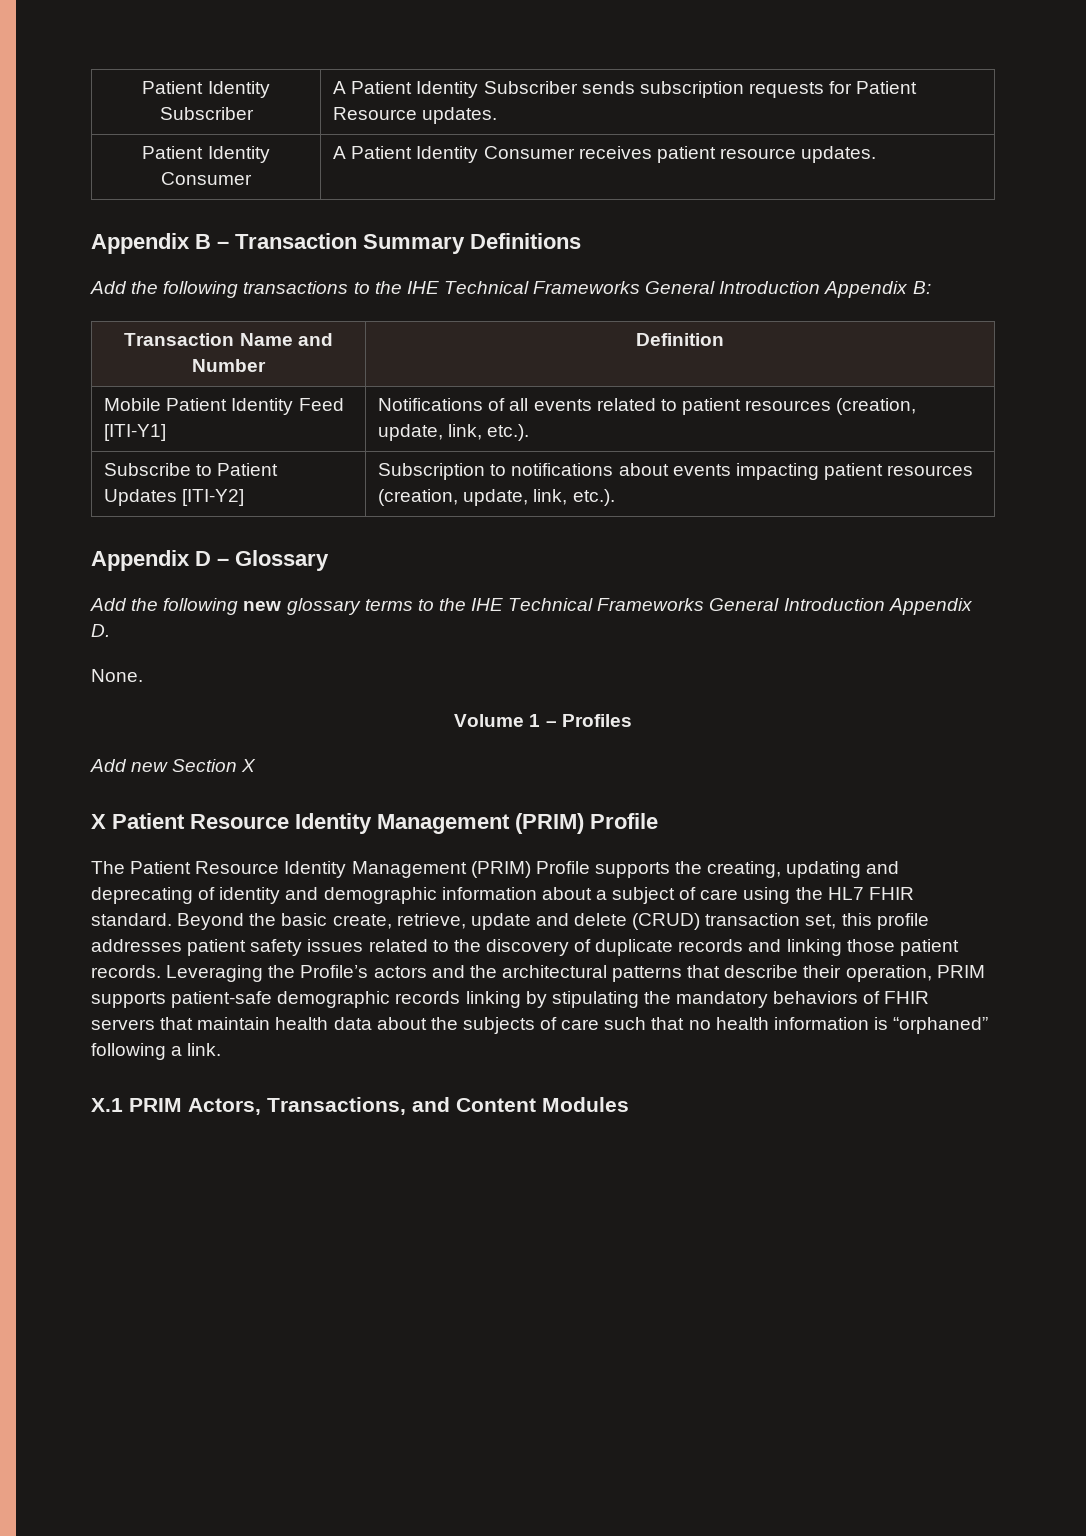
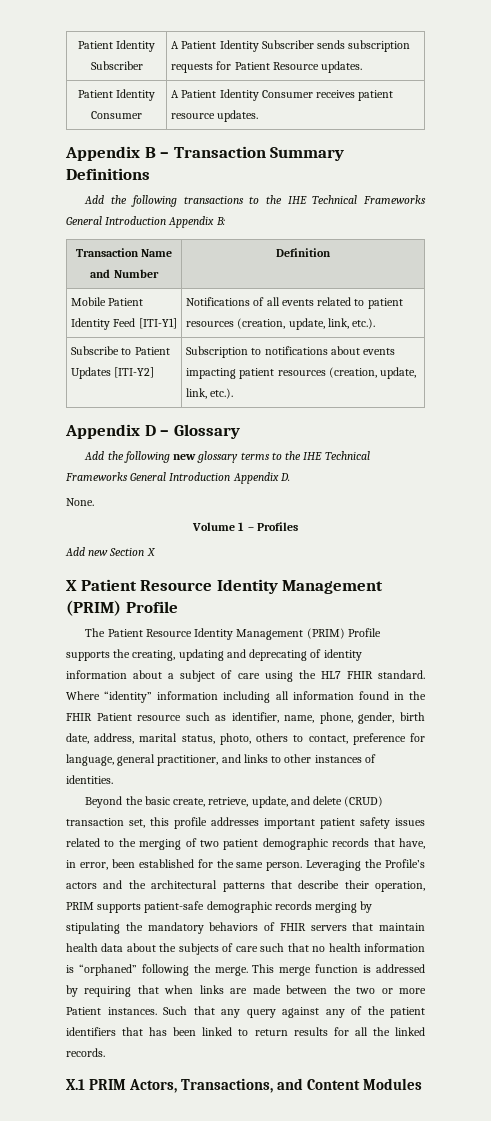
[285,887,437,904] and demographic -> (362, 655) none
(172, 919) none -> [66,691,426,703] [66,712,425,724] [66,733,425,745] [66,754,376,766] [66,775,113,784] Where “identity” information including all information found in the FHIR Patient resource such as identifier, name, phone, gender, birth date, address, marital status, photo, others to contact, preference for language, general practitioner, and links to other instances of identities. //
[470,913,531,930] update -> [251,796,288,808] update,
(182, 945) none -> [264,818,315,829] important
[485,939,959,956] [91,965,161,978] discovery of duplicate records and linking those patient records. -> [139,838,425,850] [66,859,303,871] merging of two patient demographic records that have, in error, been established for the same person.
[465,991,521,1008] linking -> [315,902,358,913] merging
[171,1043,222,1056] a link. -> [193,964,425,976] [66,985,426,997] [66,1006,425,1018] [66,1027,425,1036] [66,1048,105,1057] the merge. This merge function is addressed by requiring that when links are made between the two or more Patient instances. Such that any query against any of the patient identifiers that has been linked to return results for all the linked records.

